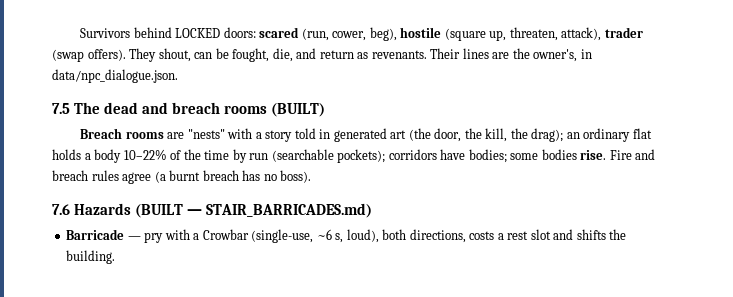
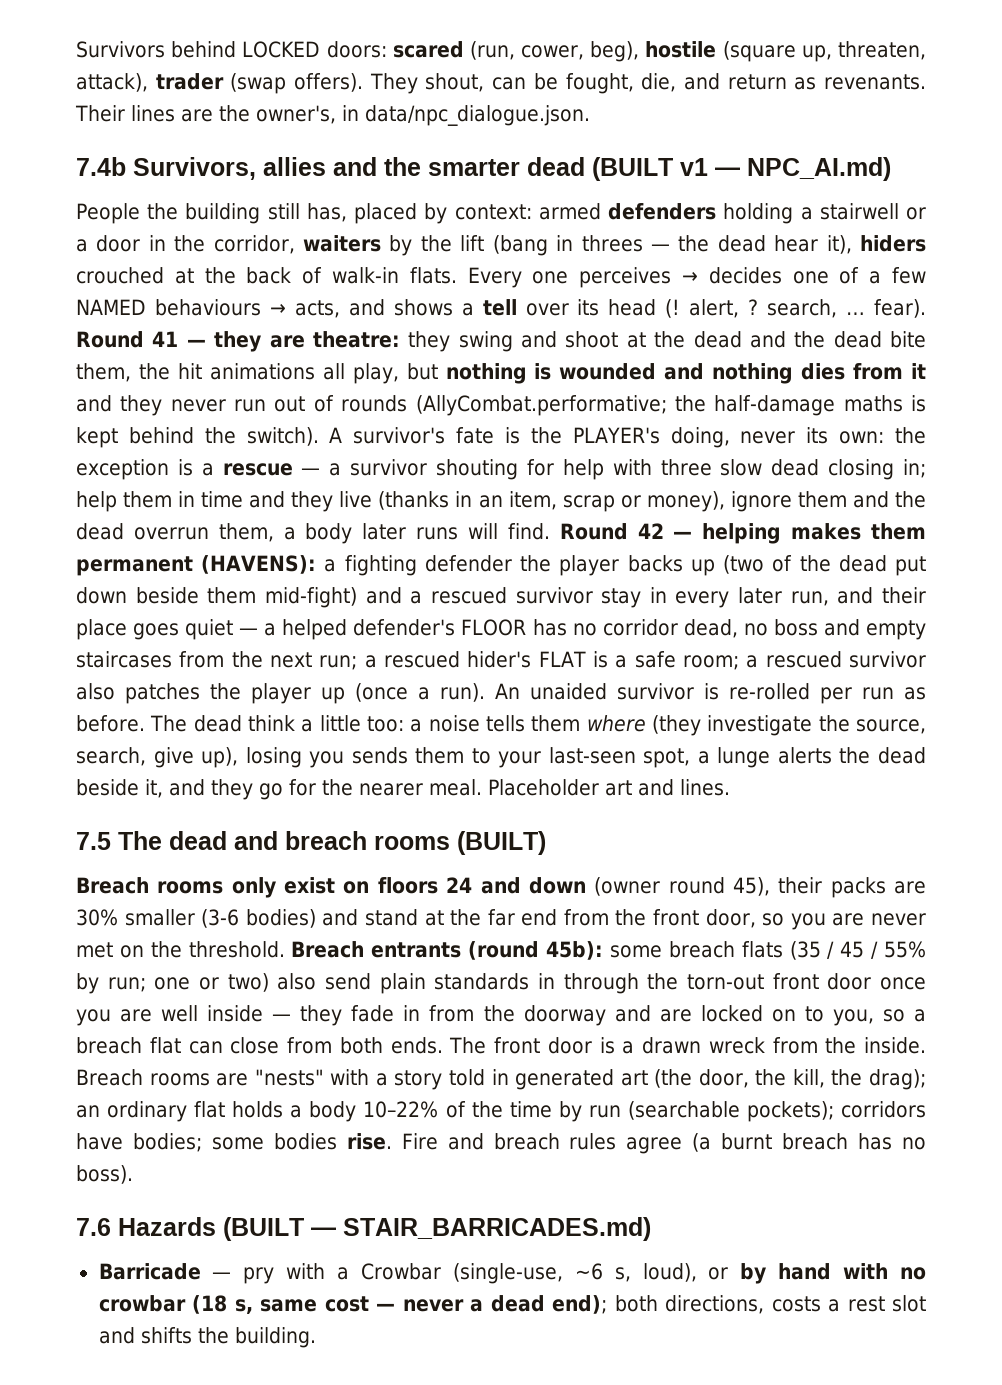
(178, 76) none -> [76,157,891,181] [76,203,927,224] [76,235,926,256] [76,267,926,288] [76,299,926,318] [76,331,926,352] [76,363,927,384] [76,395,927,416] [76,427,926,448] [76,459,927,480] [76,491,926,512] [76,523,926,544] [76,555,927,576] [76,587,926,608] [76,619,927,640] [76,651,927,670] [76,683,926,704] [76,715,926,736] [76,747,926,768] [76,779,730,800] // 7.4b Survivors, allies and the smarter dead (BUILT v1 — NPC_AI.md) // People the building still has, placed by context: armed defenders holding a stairwell or a door in the corridor, waiters by the lift (bang in threes — the dead hear it), hiders crouched at the back of walk-in flats. Every one perceives → decides one of a few NAMED behaviours → acts, and shows a tell over its head (! alert, ? search, … fear). Round 41 — they are theatre: they swing and shoot at the dead and the dead bite them, the hit animations all play, but nothing is wounded and nothing dies from it and they never run out of rounds (AllyCombat.performative; the half-damage maths is kept behind the switch). A survivor's fate is the PLAYER's doing, never its own: the exception is a rescue — a survivor shouting for help with three slow dead closing in; help them in time and they live (thanks in an item, scrap or money), ignore them and the dead overrun them, a body later runs will find. Round 42 — helping makes them permanent (HAVENS): a fighting defender the player backs up (two of the dead put down beside them mid-fight) and a rescued survivor stay in every later run, and their place goes quiet — a helped defender's FLOOR has no corridor dead, no boss and empty staircases from the next run; a rescued hider's FLAT is a safe room; a rescued survivor also patches the player up (once a run). An unaided survivor is re-rolled per run as before. The dead think a little too: a noise tells them where (they investigate the source, search, give up), losing you sends them to your last-seen spot, a lunge alerts the dead beside it, and they go for the nearer meal. Placeholder art and lines.
(164, 135) none -> [231,877,926,898] [76,909,927,930] [76,941,927,960] [76,973,926,994] [76,1005,926,1026] [76,1037,926,1054] [76,1069,210,1086] only exist on floors 24 and down (owner round 45), their packs are 30% smaller (3-6 bodies) and stand at the far end from the front door, so you are never met on the threshold. Breach entrants (round 45b): some breach flats (35 / 45 / 55% by run; one or two) also send plain standards in through the torn-out front door once you are well inside — they fade in from the doorway and are locked on to you, so a breach flat can close from both ends. The front door is a drawn wreck from the inside. Breach rooms
(379, 236) none -> [708,1263,927,1284] [98,1295,608,1314] or by hand with no crowbar (18 s, same cost — never a dead end);

